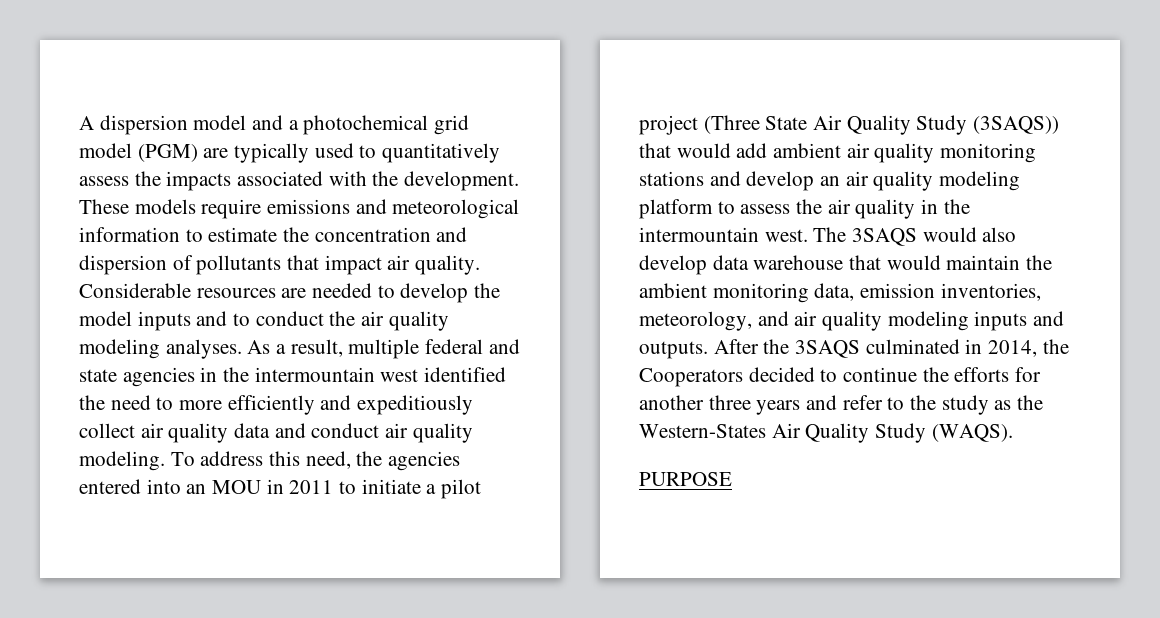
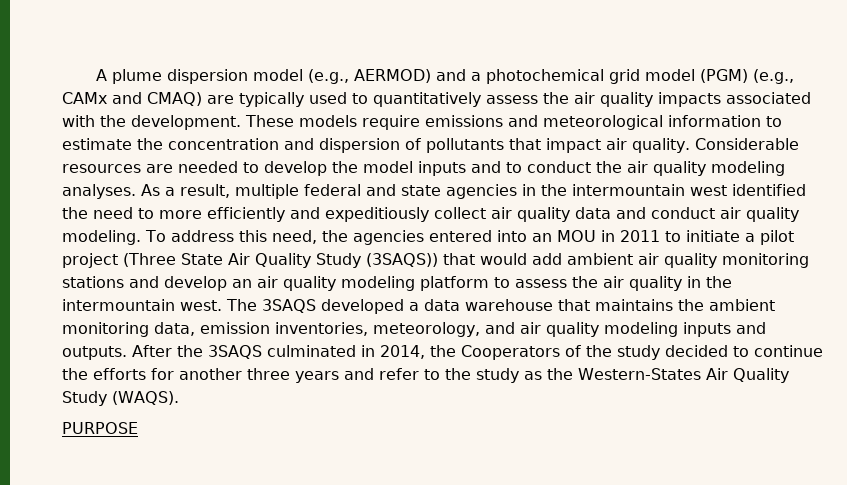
(94, 123) none -> [111,69,162,84] plume
(247, 122) none -> [307,69,431,84] (e.g., AERMOD)
(198, 153) none -> [752,69,794,84] [62,92,202,106] (e.g., CAMx and CMAQ)
(161, 178) none -> [574,92,653,107] air quality
[922,227,1017,242] [639,255,707,275] would also develop -> [321,299,419,314] developed a
[886,255,1021,270] would maintain -> [595,299,673,311] maintains
(743, 377) none -> [565,345,660,360] of the study

